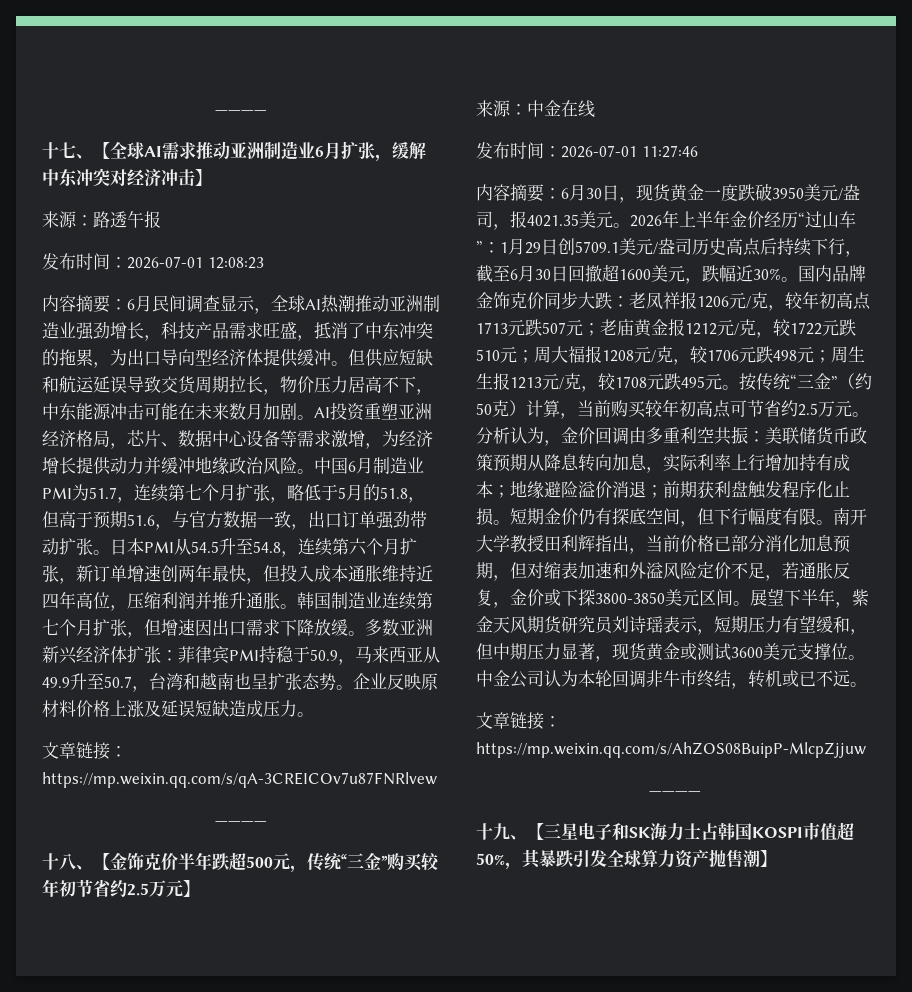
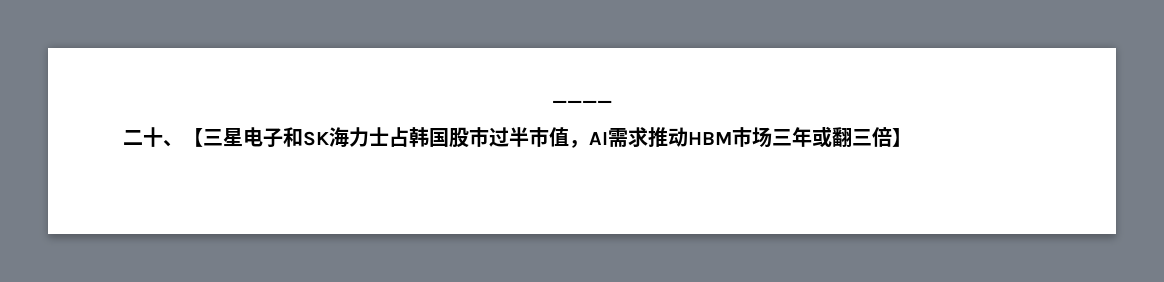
[215,110,267,115] [42,141,426,162] [42,168,212,186] [42,211,161,228] [42,253,264,270] [42,295,440,314] [42,321,433,341] [42,349,433,368] [42,376,433,395] [42,402,432,421] [42,430,433,449] [42,457,424,475] [42,484,425,503] [42,510,427,530] [42,538,417,557] [42,564,433,584] [42,591,433,611] [42,619,433,638] [42,646,440,665] [42,673,438,692] [42,700,314,718] [42,742,127,760] [42,772,437,788] [215,821,267,826] [42,852,440,873] [42,879,200,897] [476,100,595,118] [476,142,698,159] [476,183,860,203] [476,210,856,230] [476,238,862,257] [476,264,866,284] [476,291,871,311] [476,319,856,338] [476,346,865,365] [476,373,872,392] [476,399,869,419] [476,426,867,446] [476,454,850,473] [476,481,850,499] [476,508,867,527] [476,534,850,554] [476,562,850,581] [476,588,869,608] [476,615,867,635] [476,643,865,662] [476,670,867,689] [476,712,561,730] [476,742,866,758] [649,791,701,796] [476,823,510,840] ———— // 十七、【全球AI需求推动亚洲制造业6月扩张，缓解中东冲突对经济冲击】 // 来源：路透午报 // 发布时间：2026-07-01 12:08:23 // 内容摘要：6月民间调查显示，全球AI热潮推动亚洲制造业强劲增长，科技产品需求旺盛，抵消了中东冲突的拖累，为出口导向型经济体提供缓冲。但供应短缺和航运延误导致交货周期拉长，物价压力居高不下，中东能源冲击可能在未来数月加剧。AI投资重塑亚洲经济格局，芯片、数据中心设备等需求激增，为经济增长提供动力并缓冲地缘政治风险。中国6月制造业PMI为51.7，连续第七个月扩张，略低于5月的51.8，但高于预期51.6，与官方数据一致，出口订单强劲带动扩张。日本PMI从54.5升至54.8，连续第六个月扩张，新订单增速创两年最快，但投入成本通胀维持近四年高位，压缩利润并推升通胀。韩国制造业连续第七个月扩张，但增速因出口需求下降放缓。多数亚洲新兴经济体扩张：菲律宾PMI持稳于50.9，马来西亚从49.9升至50.7，台湾和越南也呈扩张态势。企业反映原材料价格上涨及延误短缺造成压力。 // 文章链接：https://mp.weixin.qq.com/s/qA-3CREICOv7u87FNRlvew // ———— // 十八、【金饰克价半年跌超500元，传统“三金”购买较年初节省约2.5万元】 // 来源：中金在线 // 发布时间：2026-07-01 11:27:46 // 内容摘要：6月30日，现货黄金一度跌破3950美元/盎司，报4021.35美元。2026年上半年金价经历“过山车”：1月29日创5709.1美元/盎司历史高点后持续下行，截至6月30日回撤超1600美元，跌幅近30%。国内品牌金饰克价同步大跌：老凤祥报1206元/克，较年初高点1713元跌507元；老庙黄金报1212元/克，较1722元跌510元；周大福报1208元/克，较1706元跌498元；周生生报1213元/克，较1708元跌495元。按传统“三金”（约50克）计算，当前购买较年初高点可节省约2.5万元。分析认为，金价回调由多重利空共振：美联储货币政策预期从降息转向加息，实际利率上行增加持有成本；地缘避险溢价消退；前期获利盘触发程序化止损。短期金价仍有探底空间，但下行幅度有限。南开大学教授田利辉指出，当前价格已部分消化加息预期，但对缩表加速和外溢风险定价不足，若通胀反复，金价或下探3800-3850美元区间。展望下半年，紫金天风期货研究员刘诗瑶表示，短期压力有望缓和，但中期压力显著，现货黄金或测试3600美元支撑位。中金公司认为本轮回调非牛市终结，转机或已不远。 // 文章链接：https://mp.weixin.qq.com/s/AhZOS08BuipP-MlcpZjjuw // ———— // 十九 -> [552,100,612,108] [122,127,163,147] ———— // 二十
[752,822,854,841] [476,849,760,870] KOSPI市值超50%，其暴跌引发全球算力资产抛售潮 -> [448,126,892,148] 股市过半市值，AI需求推动HBM市场三年或翻三倍

